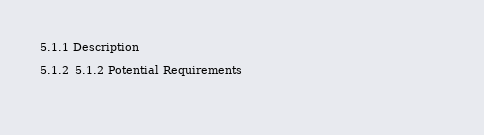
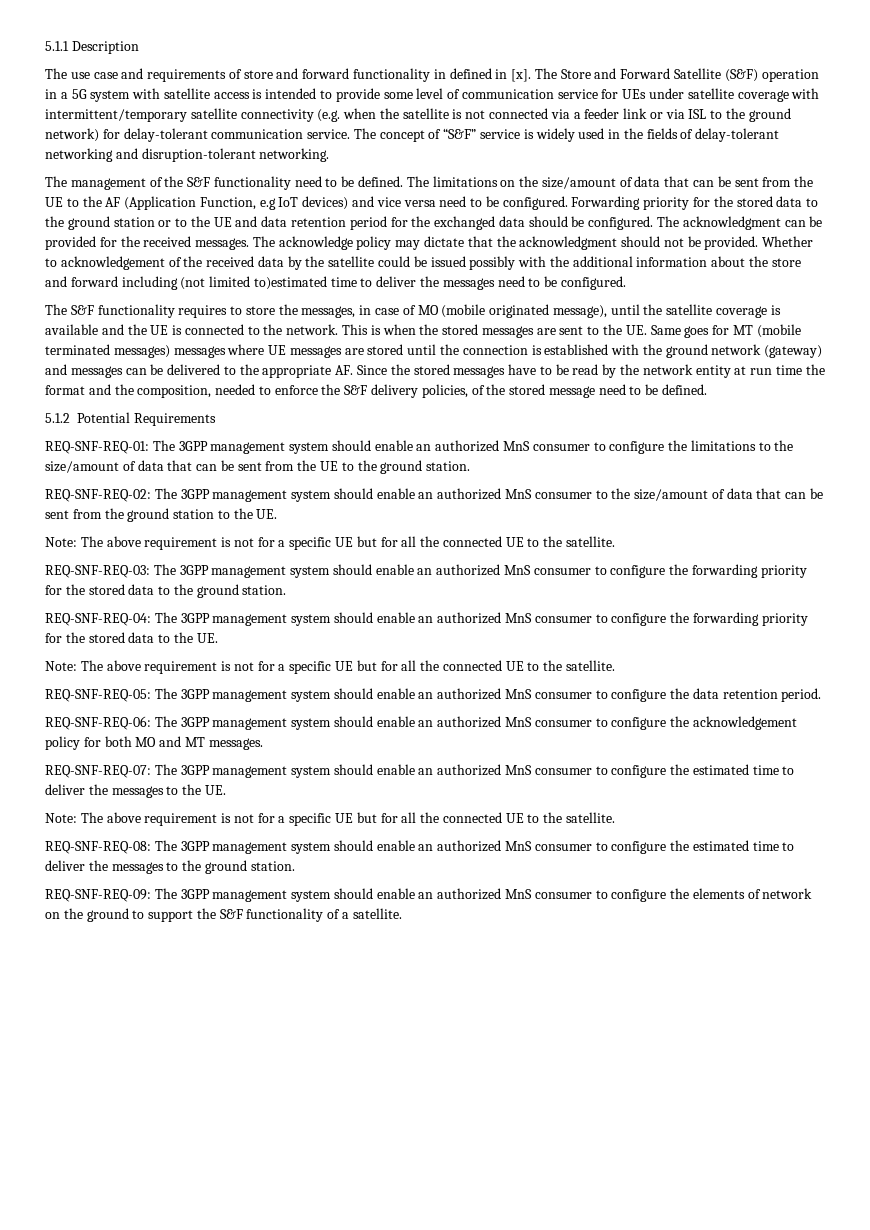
[40,66,104,74] // 5.1.2 5.1.2 -> [45,68,819,82] [45,88,820,102] [45,108,791,122] [45,128,780,142] [45,148,330,162] [45,176,814,190] [45,196,819,210] [45,216,823,230] [45,236,814,250] [45,256,801,270] [45,276,626,290] [45,304,781,318] [45,324,801,338] [45,344,823,358] [45,364,825,378] [45,384,708,398] [45,413,70,423] // The use case and requirements of store and forward functionality in defined in [x]. The Store and Forward Satellite (S&F) operation in a 5G system with satellite access is intended to provide some level of communication service for UEs under satellite coverage with intermittent/temporary satellite connectivity (e.g. when the satellite is not connected via a feeder link or via ISL to the ground network) for delay-tolerant communication service. The concept of “S&F” service is widely used in the fields of delay-tolerant networking and disruption-tolerant networking. // The management of the S&F functionality need to be defined. The limitations on the size/amount of data that can be sent from the UE to the AF (Application Function, e.g IoT devices) and vice versa need to be configured. Forwarding priority for the stored data to the ground station or to the UE and data retention period for the exchanged data should be configured. The acknowledgment can be provided for the received messages. The acknowledge policy may dictate that the acknowledgment should not be provided. Whether to acknowledgement of the received data by the satellite could be issued possibly with the additional information about the store and forward including (not limited to)estimated time to deliver the messages need to be configured. // The S&F functionality requires to store the messages, in case of MO (mobile originated message), until the satellite coverage is available and the UE is connected to the network. This is when the stored messages are sent to the UE. Same goes for MT (mobile terminated messages) messages where UE messages are stored until the connection is established with the ground network (gateway) and messages can be delivered to the appropriate AF. Since the stored messages have to be read by the network entity at run time the format and the composition, needed to enforce the S&F delivery policies, of the stored message need to be defined. // 5.1.2
(242, 71) none -> [45,440,794,454] [45,460,471,474] [45,488,824,502] [45,508,278,522] [45,536,616,550] [45,564,807,578] [45,584,287,598] [45,612,808,626] [45,632,218,643] [45,660,616,674] [45,688,822,702] [45,716,797,730] [45,736,263,750] [45,764,795,778] [45,784,226,798] [45,812,616,826] [45,840,795,854] [45,860,295,874] [45,888,813,902] [45,908,402,922] // REQ-SNF-REQ-01: The 3GPP management system should enable an authorized MnS consumer to configure the limitations to the size/amount of data that can be sent from the UE to the ground station. // REQ-SNF-REQ-02: The 3GPP management system should enable an authorized MnS consumer to the size/amount of data that can be sent from the ground station to the UE. // Note: The above requirement is not for a specific UE but for all the connected UE to the satellite. // REQ-SNF-REQ-03: The 3GPP management system should enable an authorized MnS consumer to configure the forwarding priority for the stored data to the ground station. // REQ-SNF-REQ-04: The 3GPP management system should enable an authorized MnS consumer to configure the forwarding priority for the stored data to the UE. // Note: The above requirement is not for a specific UE but for all the connected UE to the satellite. // REQ-SNF-REQ-05: The 3GPP management system should enable an authorized MnS consumer to configure the data retention period. // REQ-SNF-REQ-06: The 3GPP management system should enable an authorized MnS consumer to configure the acknowledgement policy for both MO and MT messages. // REQ-SNF-REQ-07: The 3GPP management system should enable an authorized MnS consumer to configure the estimated time to deliver the messages to the UE. // Note: The above requirement is not for a specific UE but for all the connected UE to the satellite. // REQ-SNF-REQ-08: The 3GPP management system should enable an authorized MnS consumer to configure the estimated time to deliver the messages to the ground station. // REQ-SNF-REQ-09: The 3GPP management system should enable an authorized MnS consumer to configure the elements of network on the ground to support the S&F functionality of a satellite.

